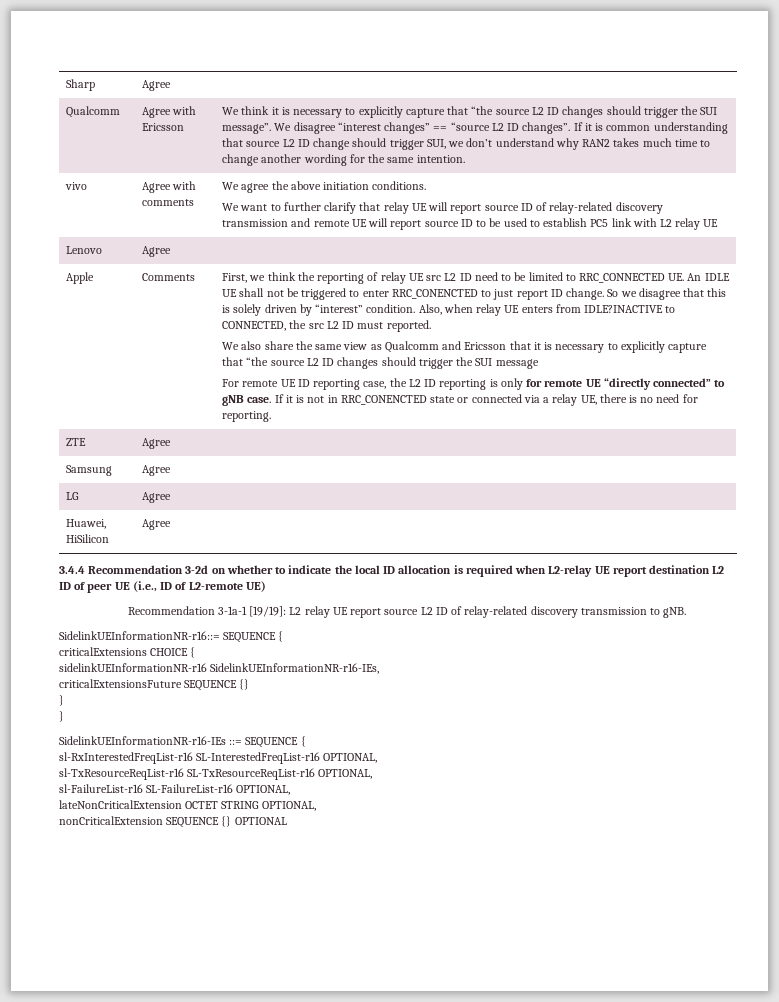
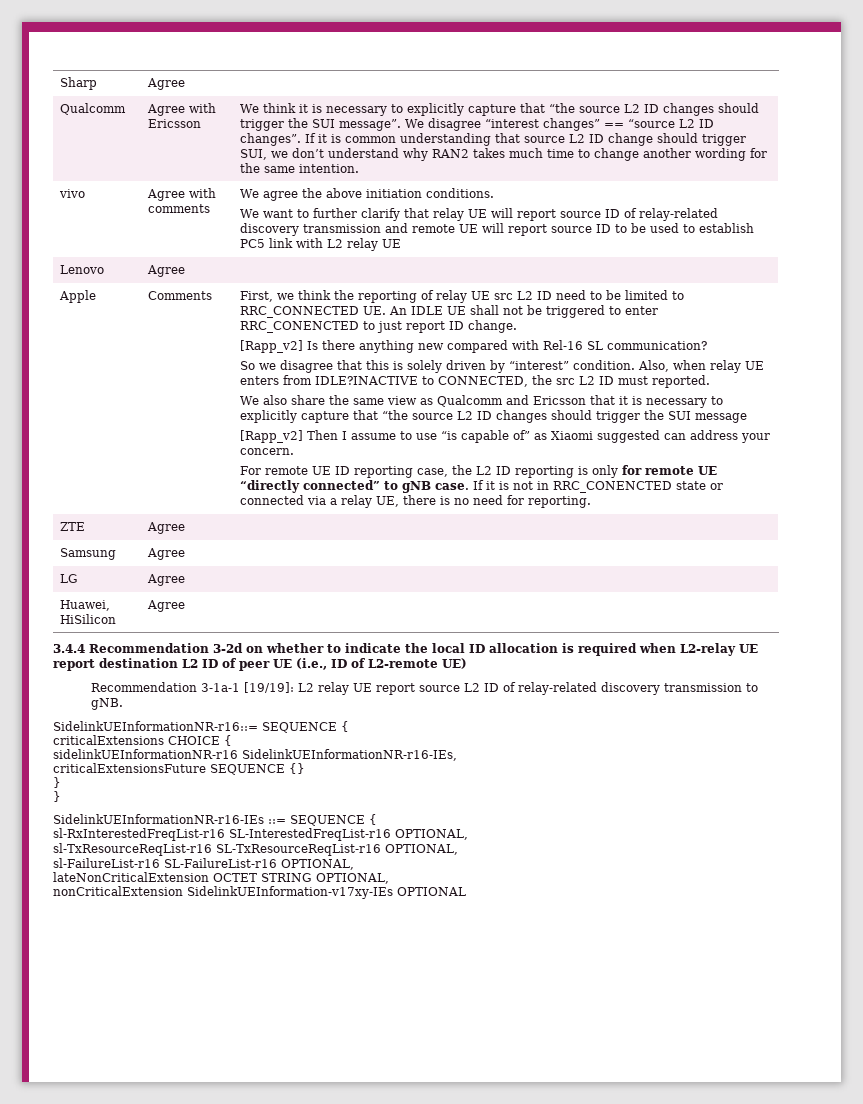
(605, 294) none -> [240,340,708,353] // [Rapp_v2] Is there anything new compared with Rel-16 SL communication? //
(539, 364) none -> [240,430,771,443] [240,448,295,455] // [Rapp_v2] Then I assume to use “is capable of” as Xiaomi suggested can address your concern.
[166,816,232,828] SEQUENCE {} -> [187,886,393,899] SidelinkUEInformation-v17xy-IEs

